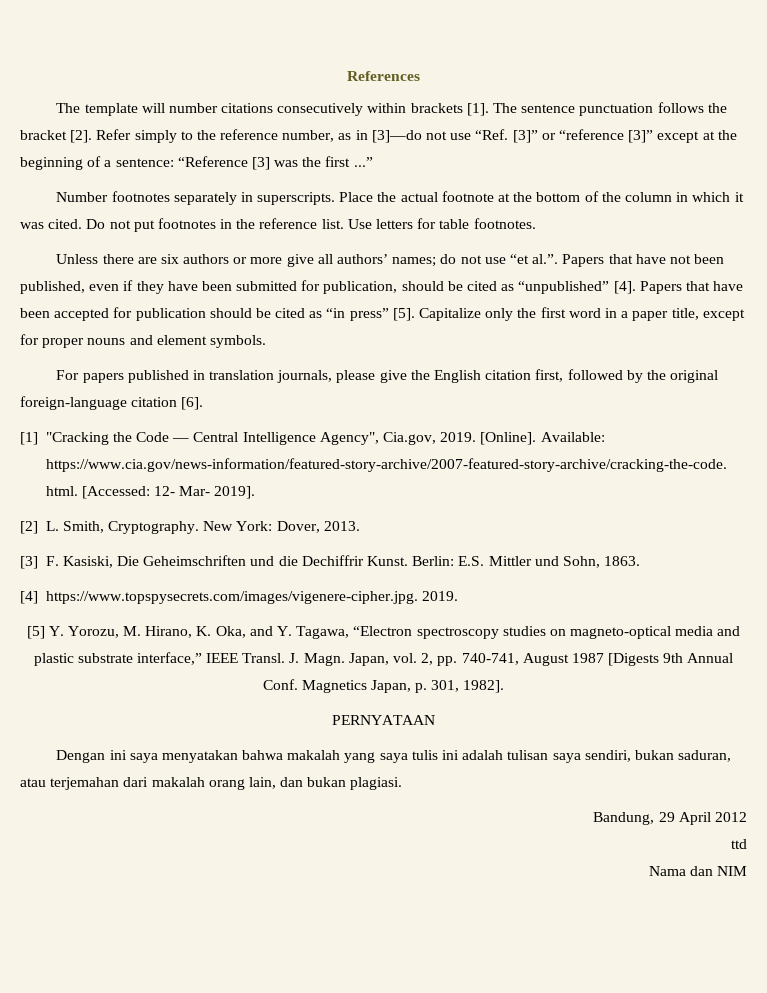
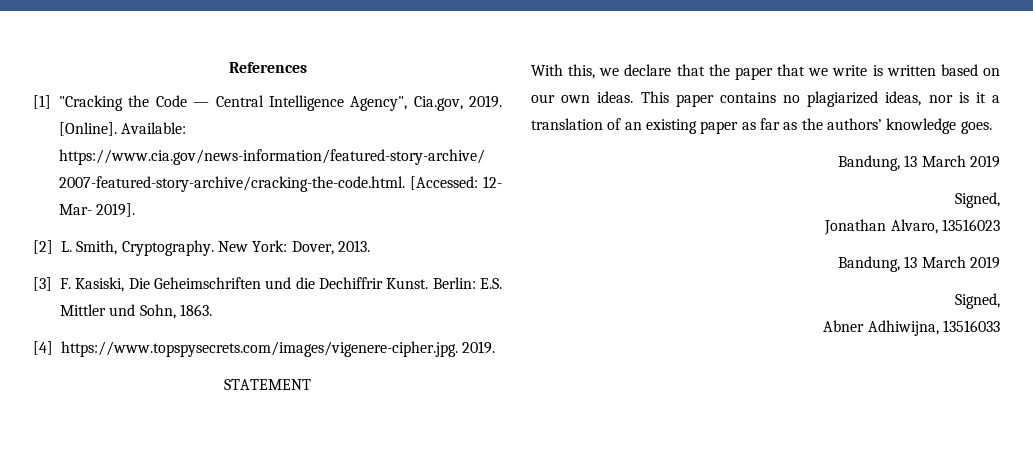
[56,102,727,116] [20,129,737,143] [20,156,373,170] [56,191,744,205] [20,218,536,232] [56,254,725,267] [20,280,744,294] [20,307,745,321] [20,334,266,348] [56,369,719,383] [20,396,204,410] // The template will number citations consecutively within brackets [1]. The sentence punctuation follows the bracket [2]. Refer simply to the reference number, as in [3]—do not use “Ref. [3]” or “reference [3]” except at the beginning of a sentence: “Reference [3] was the first ...” // Number footnotes separately in superscripts. Place the actual footnote at the bottom of the column in which it was cited. Do not put footnotes in the reference list. Use letters for table footnotes. // Unless there are six authors or more give all authors’ names; do not use “et al.”. Papers that have not been published, even if they have been submitted for publication, should be cited as “unpublished” [4]. Papers that have been accepted for publication should be cited as “in press” [5]. Capitalize only the first word in a paper title, except for proper nouns and element symbols. // For papers published in translation journals, please give the English citation first, followed by the original foreign-language citation [6]. -> (307, 67) none
[26,626,741,639] [33,652,734,666] [262,679,505,693] [332,715,435,725] [56,750,732,763] [20,777,403,790] [593,812,747,825] [731,839,747,849] [648,866,747,876] [5] Y. Yorozu, M. Hirano, K. Oka, and Y. Tagawa, “Electron spectroscopy studies on magneto-optical media and plastic substrate interface,” IEEE Transl. J. Magn. Japan, vol. 2, pp. 740-741, August 1987 [Digests 9th Annual Conf. Magnetics Japan, p. 301, 1982]. // PERNYATAAN // Dengan ini saya menyatakan bahwa makalah yang saya tulis ini adalah tulisan saya sendiri, bukan saduran, atau terjemahan dari makalah orang lain, dan bukan plagiasi. // Bandung, 29 April 2012 // ttd // Nama dan NIM -> [224,379,311,390] [531,64,1000,80] [531,91,1001,107] [531,118,992,134] [838,155,1000,171] [955,192,1000,208] [824,219,1000,235] [838,256,1000,272] [955,293,1000,309] [823,320,1000,336] STATEMENT // With this, we declare that the paper that we write is written based on our own ideas. This paper contains no plagiarized ideas, nor is it a translation of an existing paper as far as the authors’ knowledge goes. // Bandung, 13 March 2019 // Signed, // Jonathan Alvaro, 13516023 // Bandung, 13 March 2019 // Signed, // Abner Adhiwijna, 13516033

